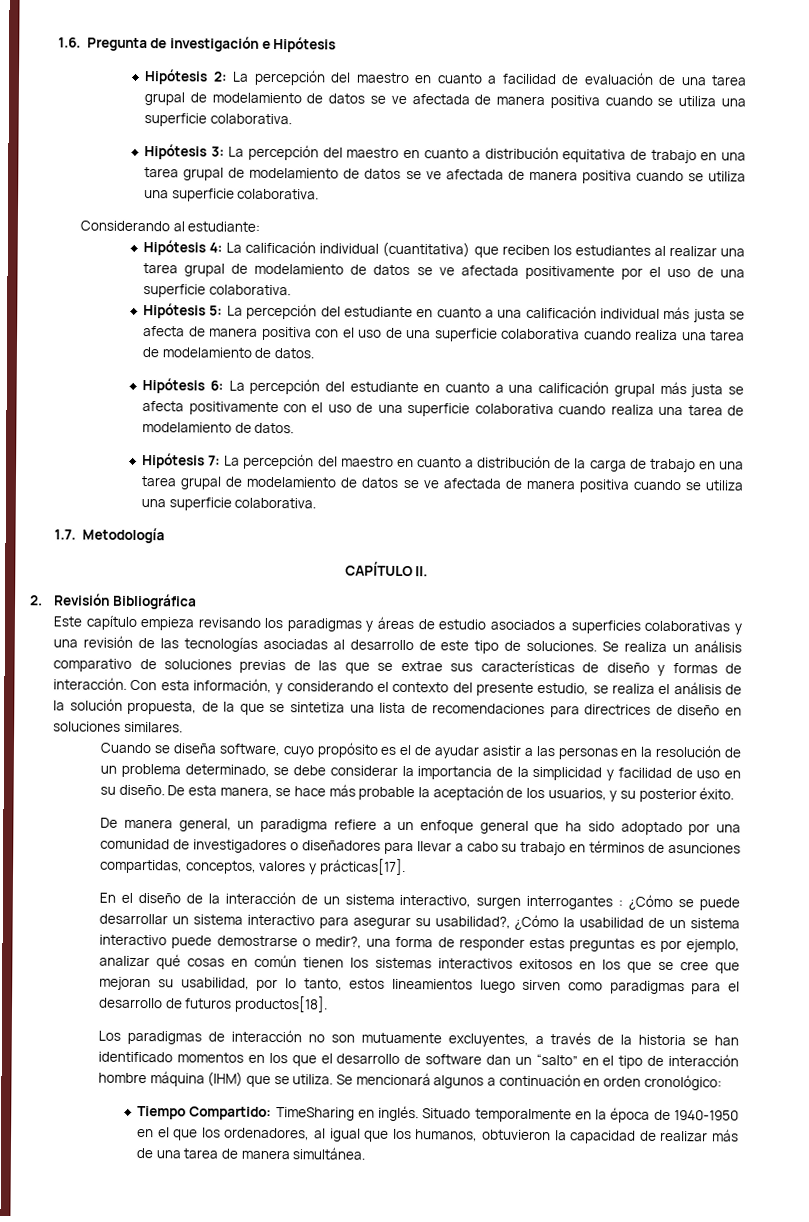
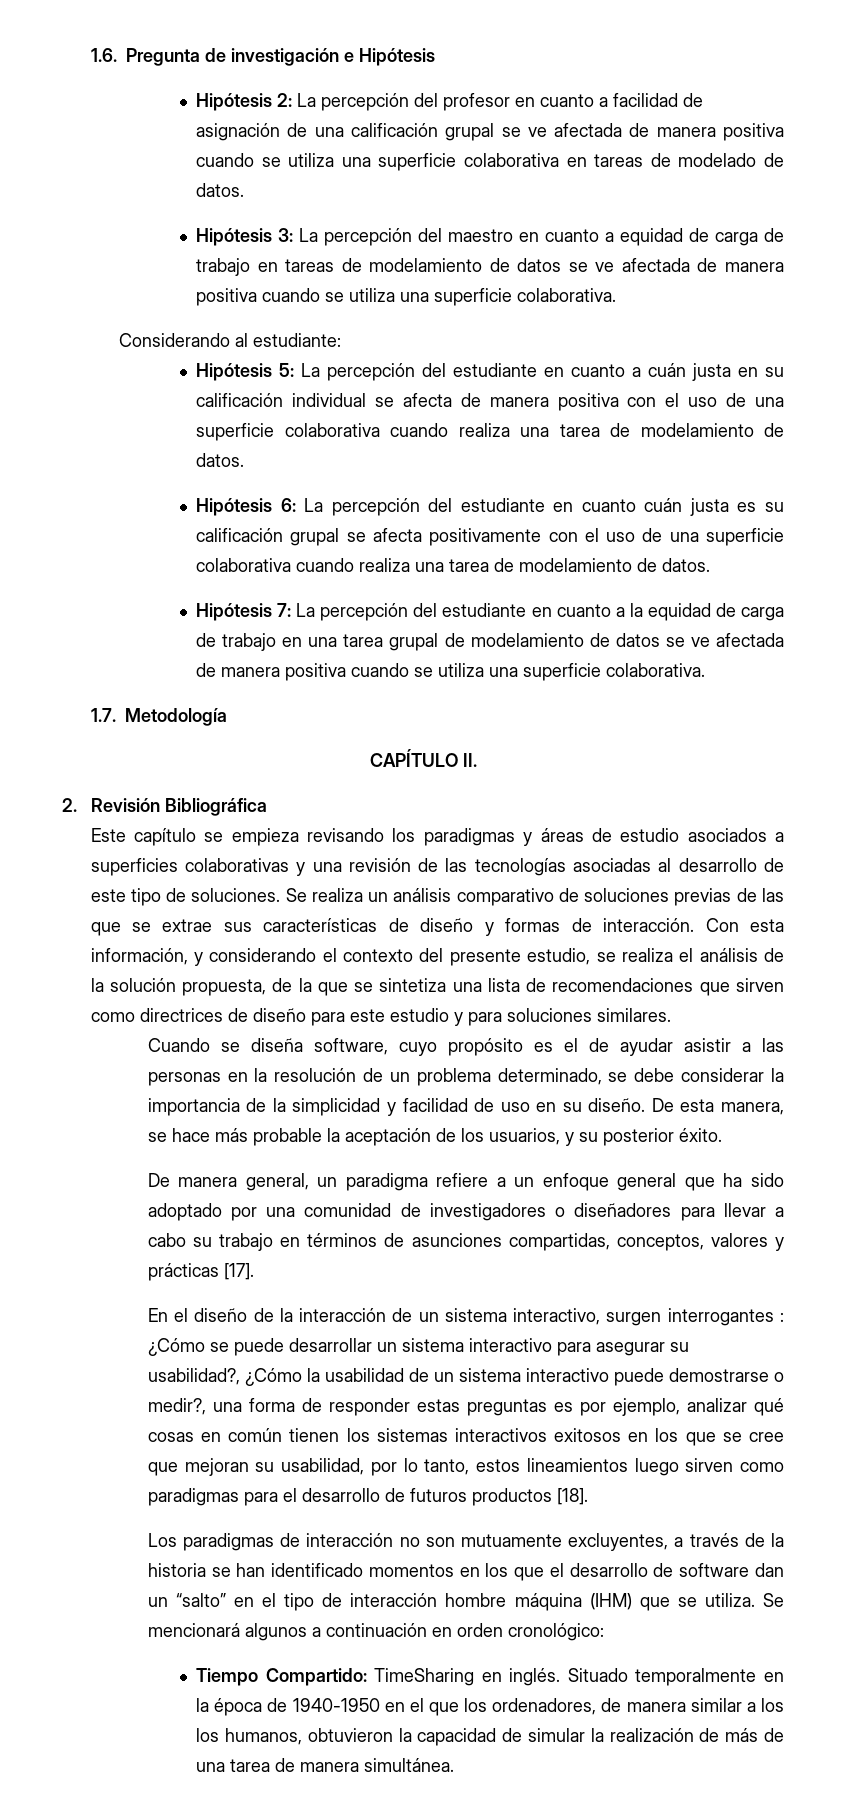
[355,72,410,84] maestro -> [443,93,511,111] profesor
[583,72,748,86] [144,92,366,106] evaluación de una tarea grupal de modelamiento de datos -> [196,123,495,141] asignación de una calificación grupal
[209,113,292,125] colaborativa. -> [464,153,784,167] [196,183,245,197] colaborativa en tareas de modelado de datos.
[484,146,747,164] [144,167,225,181] distribución equitativa de trabajo en una tarea grupal -> [620,228,784,246] [196,258,335,276] equidad de carga de trabajo en tareas
[143,240,745,258] [143,263,746,280] [143,284,291,298] // Hipótesis 4: La calificación individual (cuantitativa) que reciben los estudiantes al realizar una tarea grupal de modelamiento de datos se ve afectada positivamente por el uso de una superficie colaborativa. -> (342, 340) none
[497,305,726,323] una calificación individual más justa -> [648,363,784,381] [196,393,367,407] cuán justa en su calificación individual
[494,381,724,398] a una calificación grupal más justa -> [644,498,785,516] [196,528,340,546] cuán justa es su calificación grupal
[340,455,587,469] maestro en cuanto a distribución de la -> [442,603,736,621] estudiante en cuanto a la equidad de
(137, 622) none -> [204,832,224,842] se
[549,704,743,718] para directrices de diseño en -> [699,978,784,996] [90,1008,502,1026] que sirven como directrices de diseño para este estudio y para
[319,858,406,876] prácticas[17]. -> [147,1263,254,1281] prácticas [17].
[234,995,329,1013] productos[18]. -> [471,1488,588,1506] productos [18].
[314,1128,390,1142] al igual que -> [601,1698,784,1712] de manera similar a los
[660,1130,709,1142] realizar -> [527,1728,720,1742] simular la realización de

